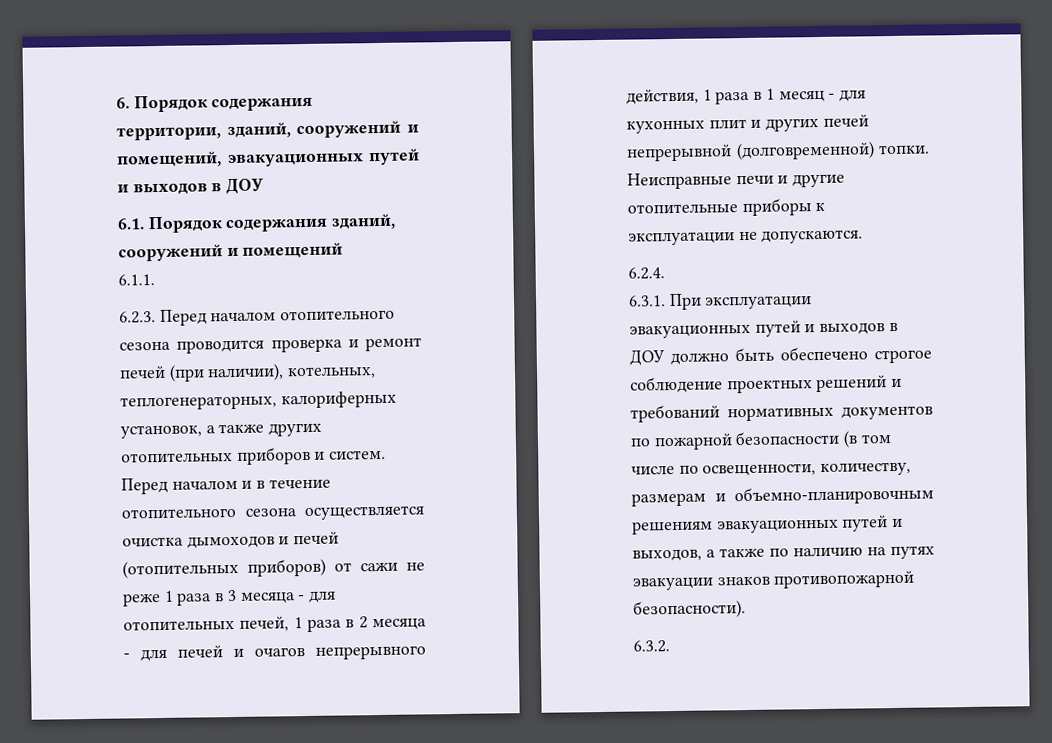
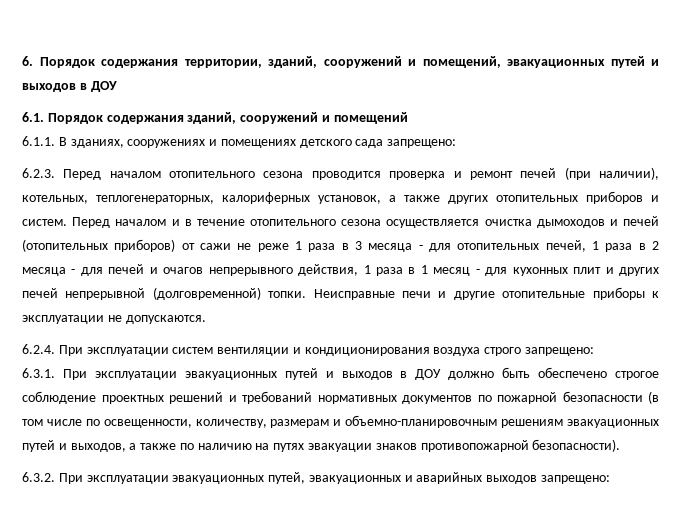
(155, 280) none -> [58,137,457,148] В зданиях, сооружениях и помещениях детского сада запрещено:
(665, 273) none -> [58,345,595,356] При эксплуатации систем вентиляции и кондиционирования воздуха строго запрещено:
(670, 646) none -> [58,472,611,484] При эксплуатации эвакуационных путей, эвакуационных и аварийных выходов запрещено:

